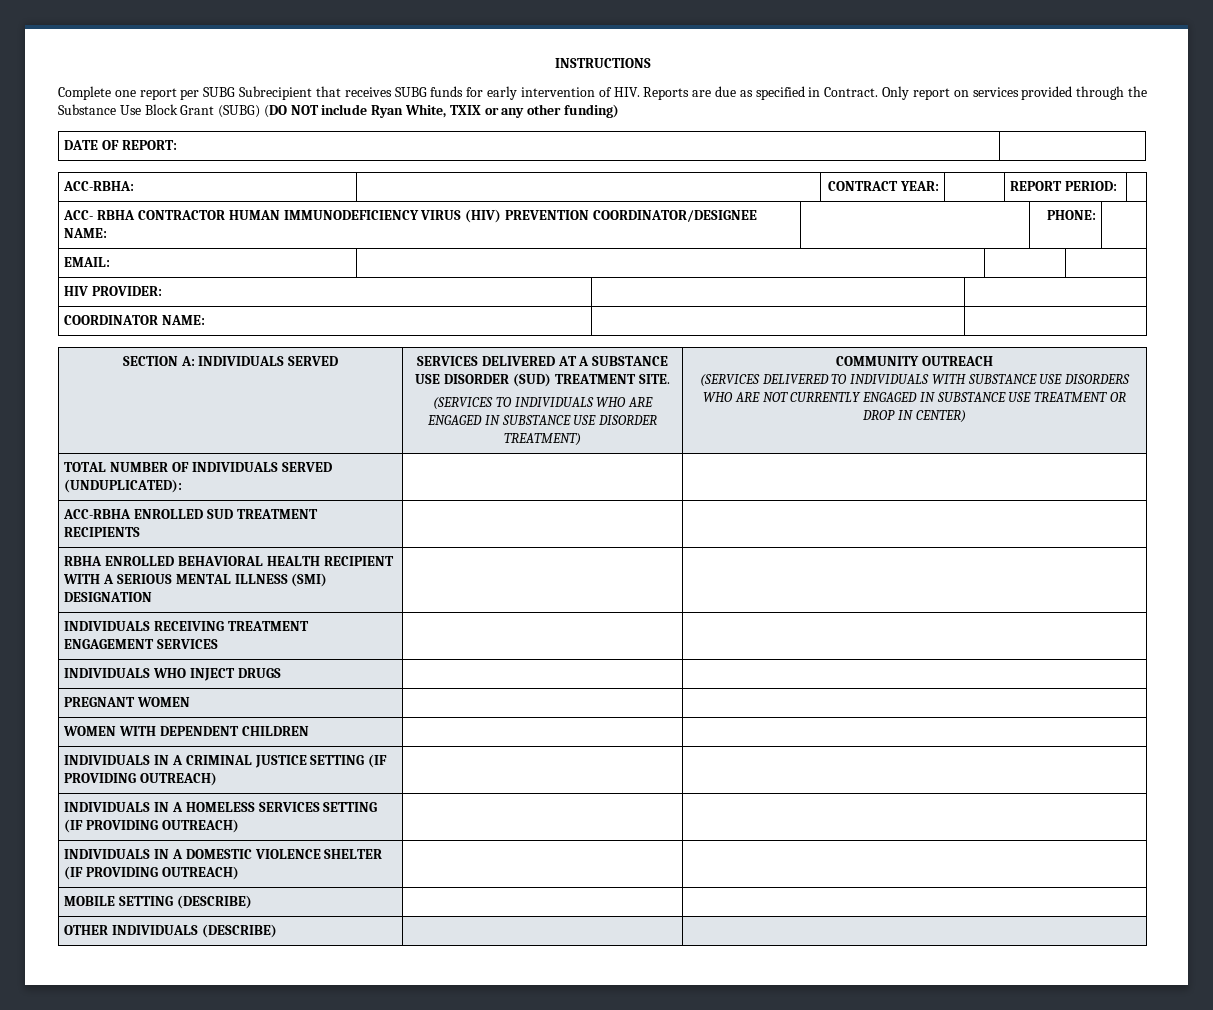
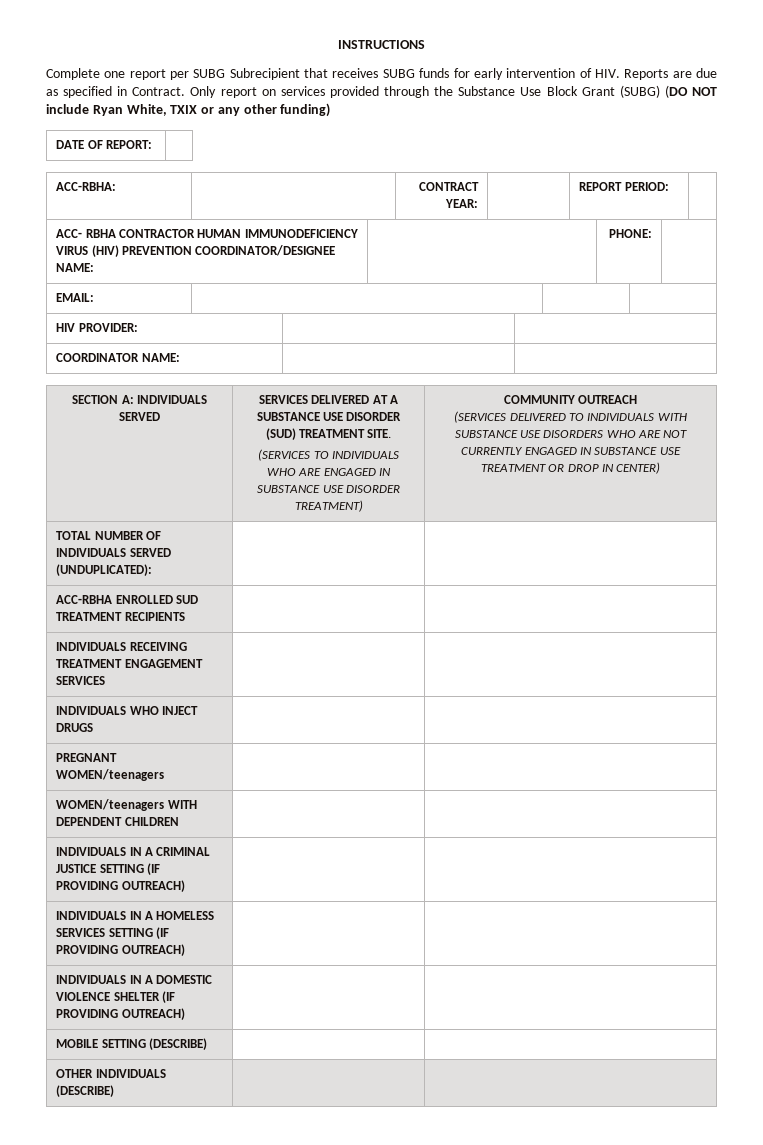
[64,556,394,566] [63,573,328,587] [64,592,153,602] // RBHA ENROLLED BEHAVIORAL HEALTH RECIPIENT WITH A SERIOUS MENTAL ILLNESS (SMI) DESIGNATION | | -> (185, 616) none
[137,697,191,707] [63,726,117,736] WOMEN | | // WOMEN -> [56,769,165,781] [56,799,165,811] WOMEN/teenagers | | // WOMEN/teenagers

